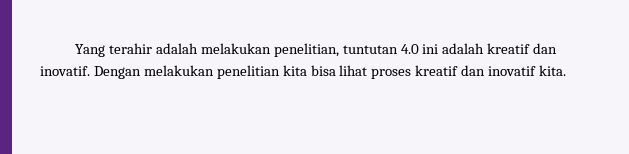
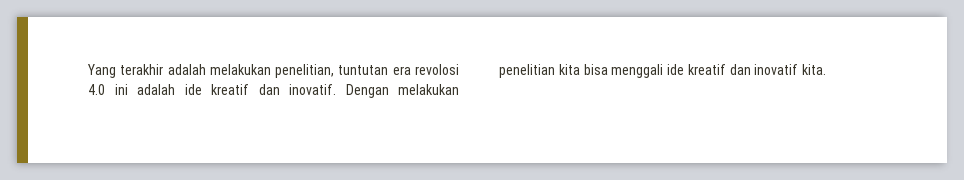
[108,43,152,54] terahir -> [120,64,164,75] terakhir
(398, 49) none -> [392,64,459,75] era revolosi
(485, 48) none -> [184,84,202,95] ide
[339,65,412,79] lihat proses -> [611,64,685,78] menggali ide

